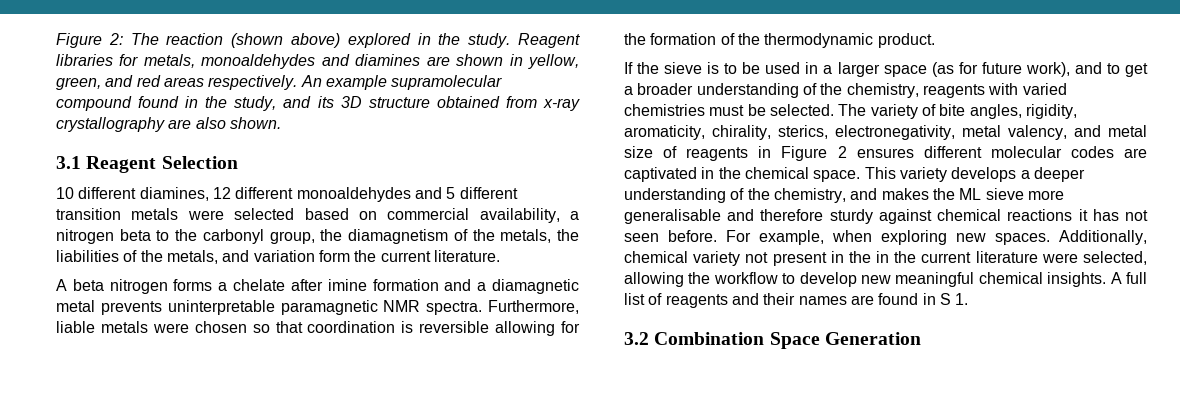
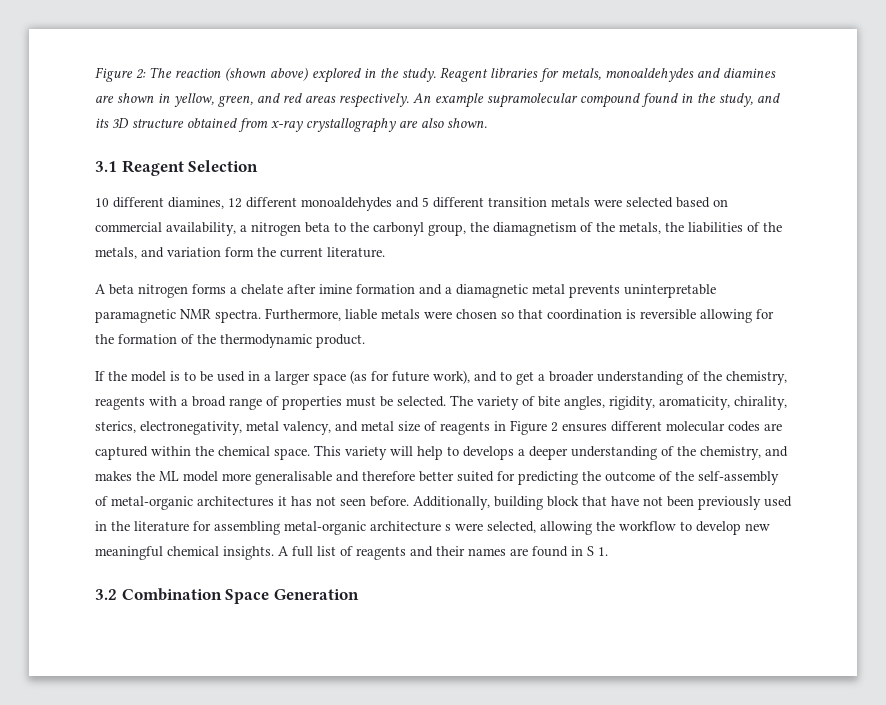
[664,62,703,74] sieve -> [131,371,166,382] model
[1022,83,1067,95] [624,104,705,116] varied chemistries -> [181,396,342,410] a broad range of properties
[624,167,715,182] captivated in -> [95,446,191,460] captured within
(947, 174) none -> [390,446,459,460] will help to
[985,188,1024,200] sieve -> [183,471,218,482] model
[829,209,1073,224] sturdy against chemical reactions -> [419,471,779,485] [95,496,274,510] better suited for predicting the outcome of the self-assembly of metal-organic architectures
[726,230,1147,245] [624,251,1038,266] For example, when exploring new spaces. Additionally, chemical variety not present in the in the current literature -> [413,496,792,510] [95,521,451,535] Additionally, building block that have not been previously used in the literature for assembling metal-organic architecture s

